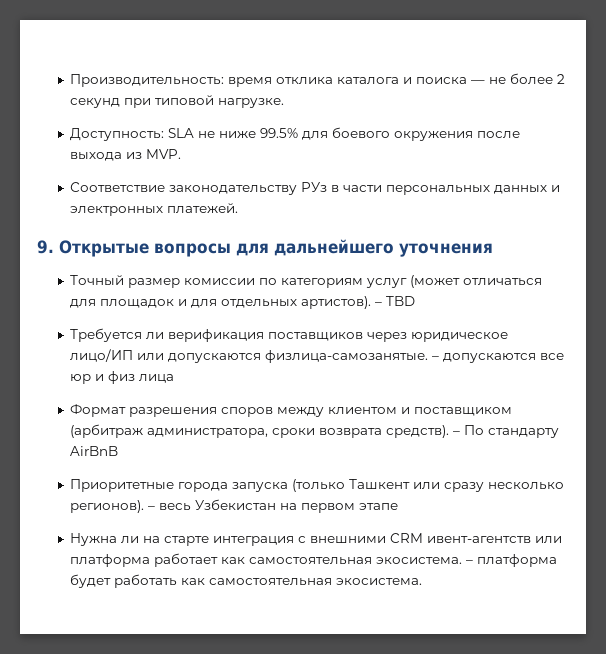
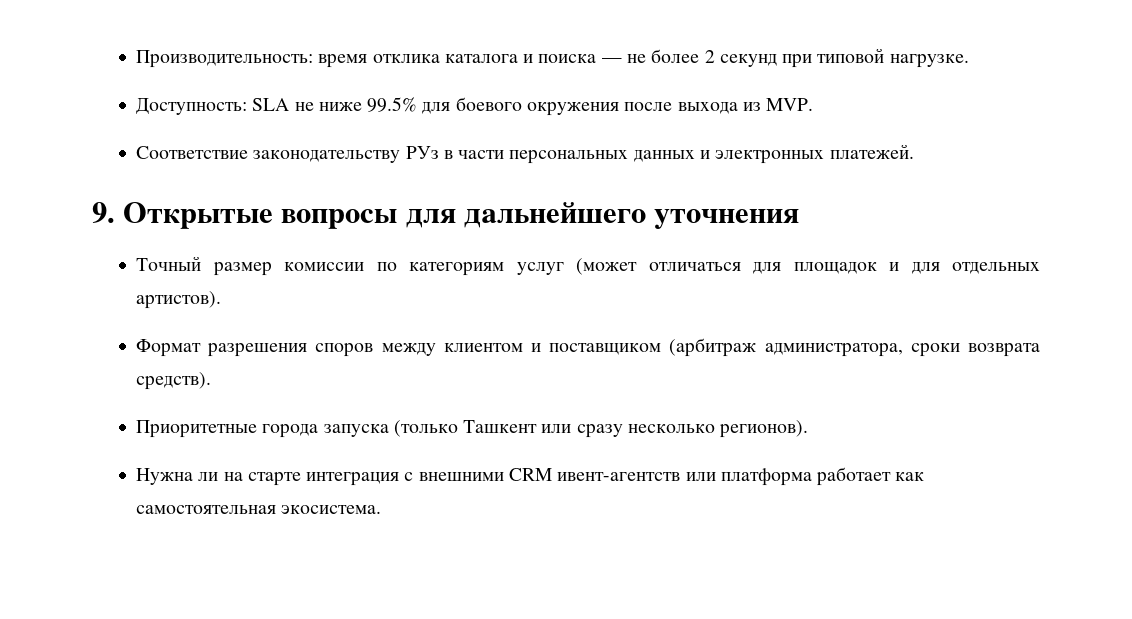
[374,296,415,306] [69,328,508,342] [69,349,564,363] [69,371,174,384] – TBD // Требуется ли верификация поставщиков через юридическое лицо/ИП или допускаются физлица-самозанятые. – допускаются все юр и физ лица -> (222, 300) none
[452,425,559,438] [69,446,118,456] – По стандарту AirBnB -> (212, 381) none
[147,499,398,513] – весь Узбекистан на первом этапе -> (809, 429) none
[465,554,557,567] [69,574,422,588] – платформа будет работать как самостоятельная экосистема. -> (382, 509) none

